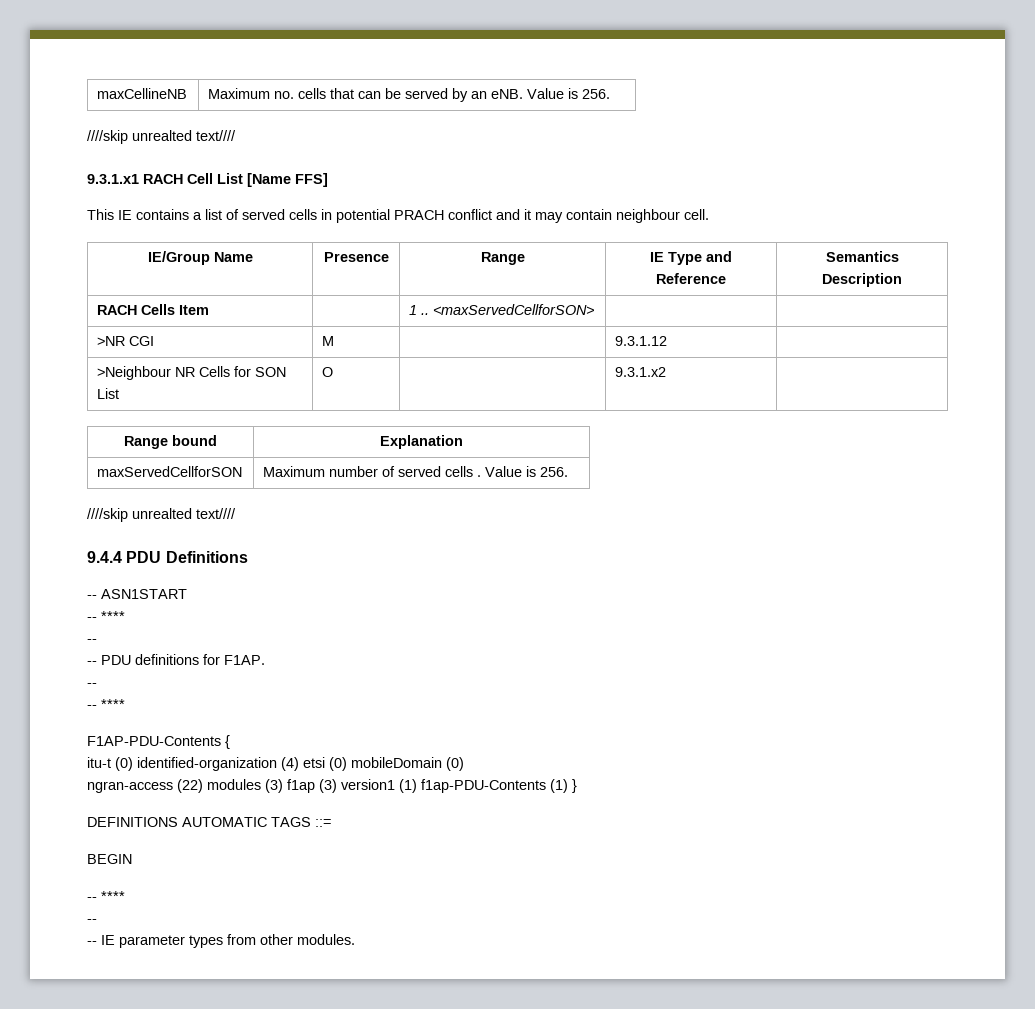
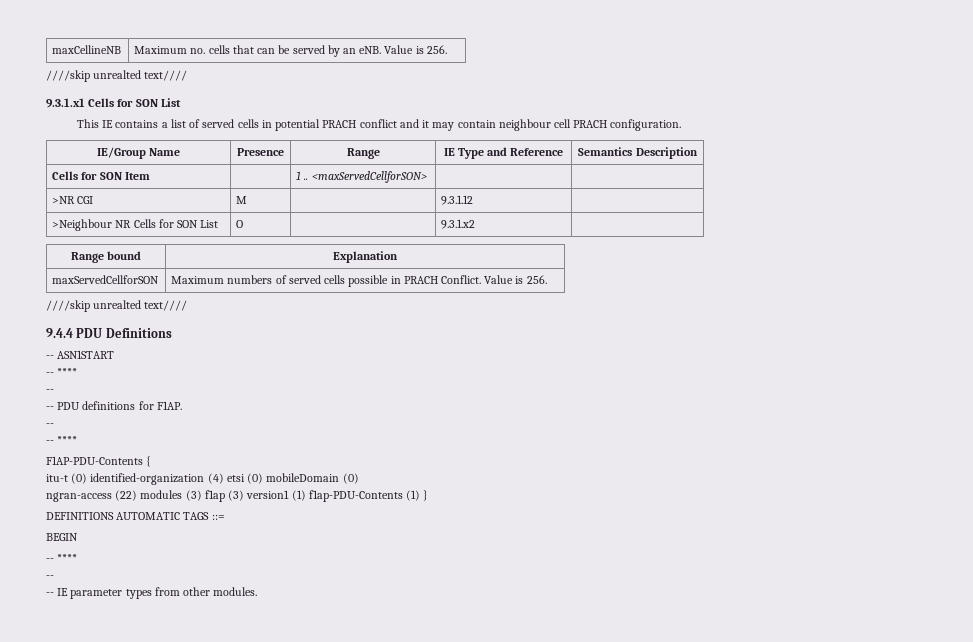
[143,173,328,187] RACH Cell List [Name FFS] -> [88,98,181,107] Cells for SON List
[684,209,709,220] cell. -> [553,119,682,131] cell PRACH configuration.
[97,304,176,315] RACH Cells -> [52,171,122,180] Cells for SON
[329,466,482,477] number of served cells . -> [227,275,481,287] numbers of served cells possible in PRACH Conflict.

